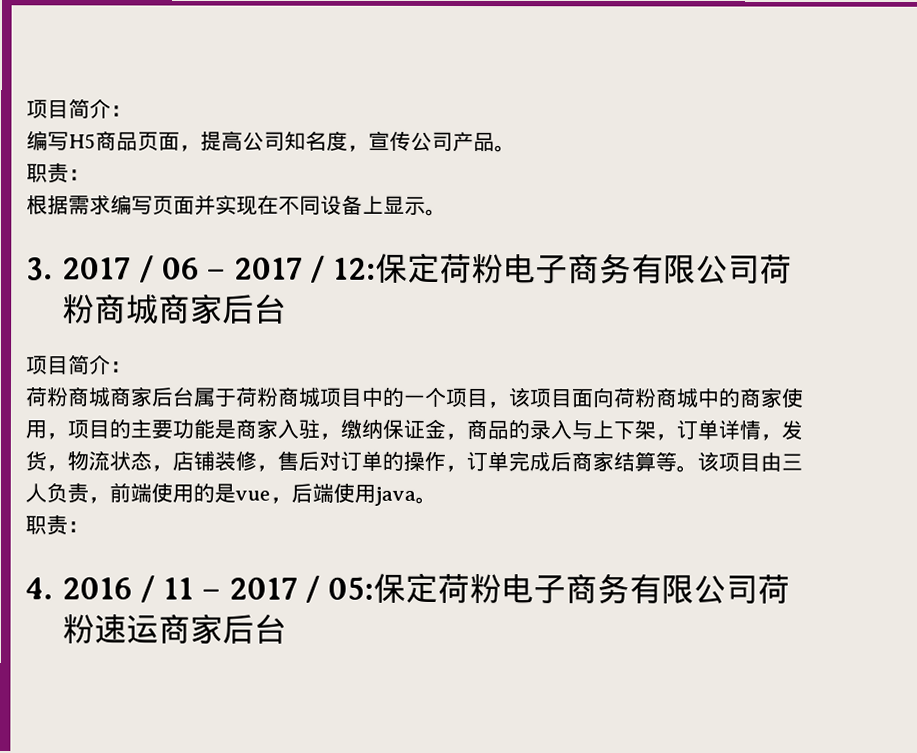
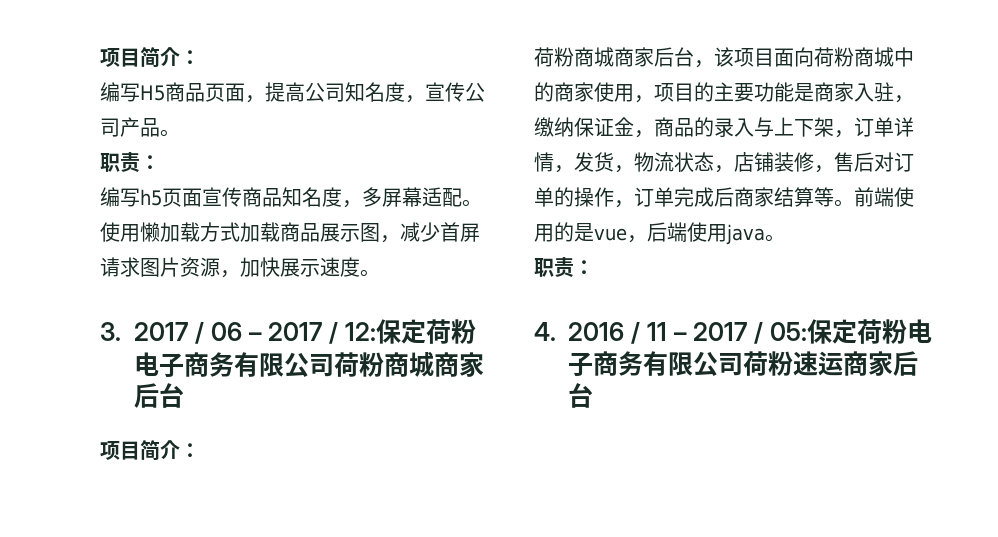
[26,194,426,216] 根据需求编写页面并实现在不同设备上显示 -> [100,187,482,208] [100,222,480,243] [100,257,360,278] 编写h5页面宣传商品知名度，多屏幕适配。使用懒加载方式加载商品展示图，减少首屏请求图片资源，加快展示速度
[193,386,488,408] 属于荷粉商城项目中的一个项目 -> (694, 57) none
[697,451,803,472] [25,482,110,504] 该项目由三人负责， -> (854, 203) none

